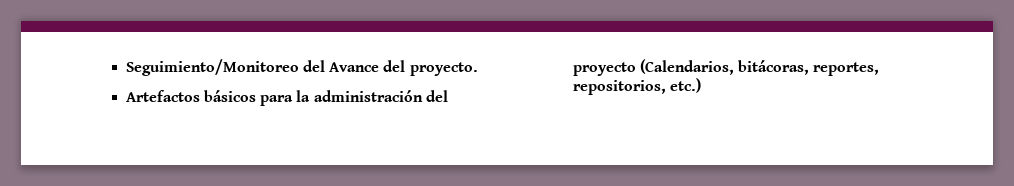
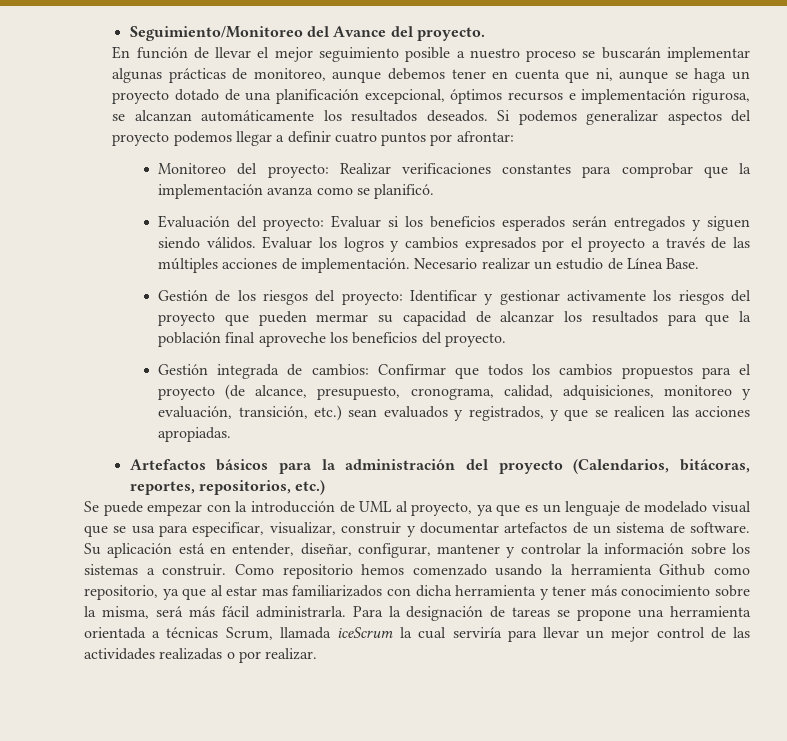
(478, 69) none -> [112,46,750,62] [112,68,750,83] [112,89,750,104] [112,110,752,125] [112,131,514,146] [158,163,752,178] [158,184,435,199] [158,215,750,231] [158,236,750,252] [158,258,700,273] [158,290,752,305] [158,311,751,326] [158,332,507,347] [158,364,752,379] [158,384,751,400] [158,405,750,421] [158,427,232,442] // En función de llevar el mejor seguimiento posible a nuestro proceso se buscarán implementar algunas prácticas de monitoreo, aunque debemos tener en cuenta que ni, aunque se haga un proyecto dotado de una planificación excepcional, óptimos recursos e implementación rigurosa, se alcanzan automáticamente los resultados deseados. Si podemos generalizar aspectos del proyecto podemos llegar a definir cuatro puntos por afrontar: // Monitoreo del proyecto: Realizar verificaciones constantes para comprobar que la implementación avanza como se planificó. // Evaluación del proyecto: Evaluar si los beneficios esperados serán entregados y siguen siendo válidos. Evaluar los logros y cambios expresados por el proyecto a través de las múltiples acciones de implementación. Necesario realizar un estudio de Línea Base. // Gestión de los riesgos del proyecto: Identificar y gestionar activamente los riesgos del proyecto que pueden mermar su capacidad de alcanzar los resultados para que la población final aproveche los beneficios del proyecto. // Gestión integrada de cambios: Confirmar que todos los cambios propuestos para el proyecto (de alcance, presupuesto, cronograma, calidad, adquisiciones, monitoreo y evaluación, transición, etc.) sean evaluados y registrados, y que se realicen las acciones apropiadas.
(702, 85) none -> [84,501,751,516] [84,522,750,537] [84,543,750,558] [84,564,750,579] [84,585,750,600] [84,606,752,621] [84,627,751,642] [84,648,318,663] // Se puede empezar con la introducción de UML al proyecto, ya que es un lenguaje de modelado visual que se usa para especificar, visualizar, construir y documentar artefactos de un sistema de software. Su aplicación está en entender, diseñar, configurar, mantener y controlar la información sobre los sistemas a construir. Como repositorio hemos comenzado usando la herramienta Github como repositorio, ya que al estar mas familiarizados con dicha herramienta y tener más conocimiento sobre la misma, será más fácil administrarla. Para la designación de tareas se propone una herramienta orientada a técnicas Scrum, llamada iceScrum la cual serviría para llevar un mejor control de las actividades realizadas o por realizar.

